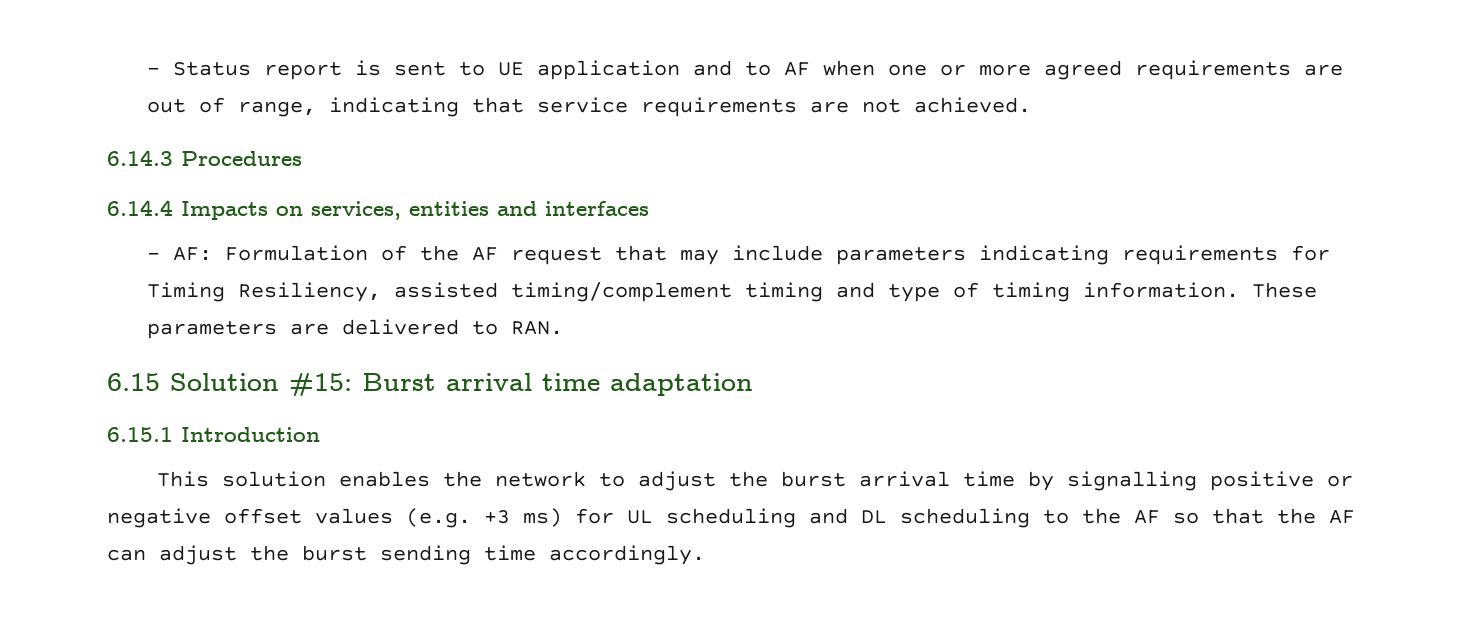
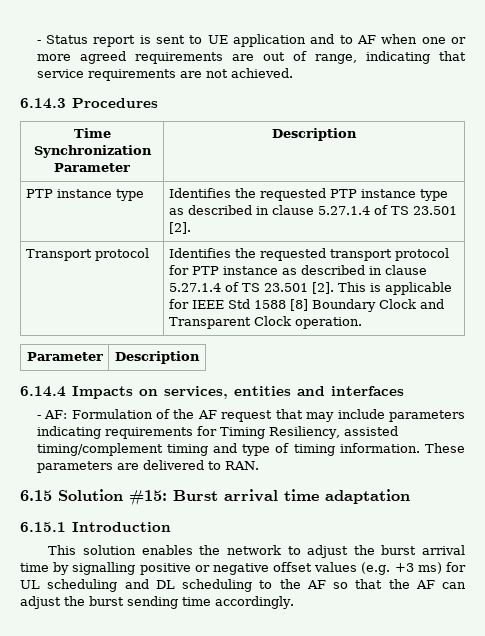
(302, 158) none -> [73,128,111,138] [33,145,152,158] [53,163,130,172] [272,128,357,141] [25,189,144,201] [168,188,448,201] [168,205,457,215] [168,222,191,234] [25,248,149,261] [168,248,449,261] [168,265,427,275] [168,282,452,295] [168,299,444,312] [168,316,362,329] [26,352,103,361] [115,351,200,364] // Time Synchronization Parameter | Description // PTP instance type | Identifies the requested PTP instance type as described in clause 5.27.1.4 of TS 23.501 [2]. // Transport protocol | Identifies the requested transport protocol for PTP instance as described in clause 5.27.1.4 of TS 23.501 [2]. This is applicable for IEEE Std 1588 [8] Boundary Clock and Transparent Clock operation. // Parameter | Description

